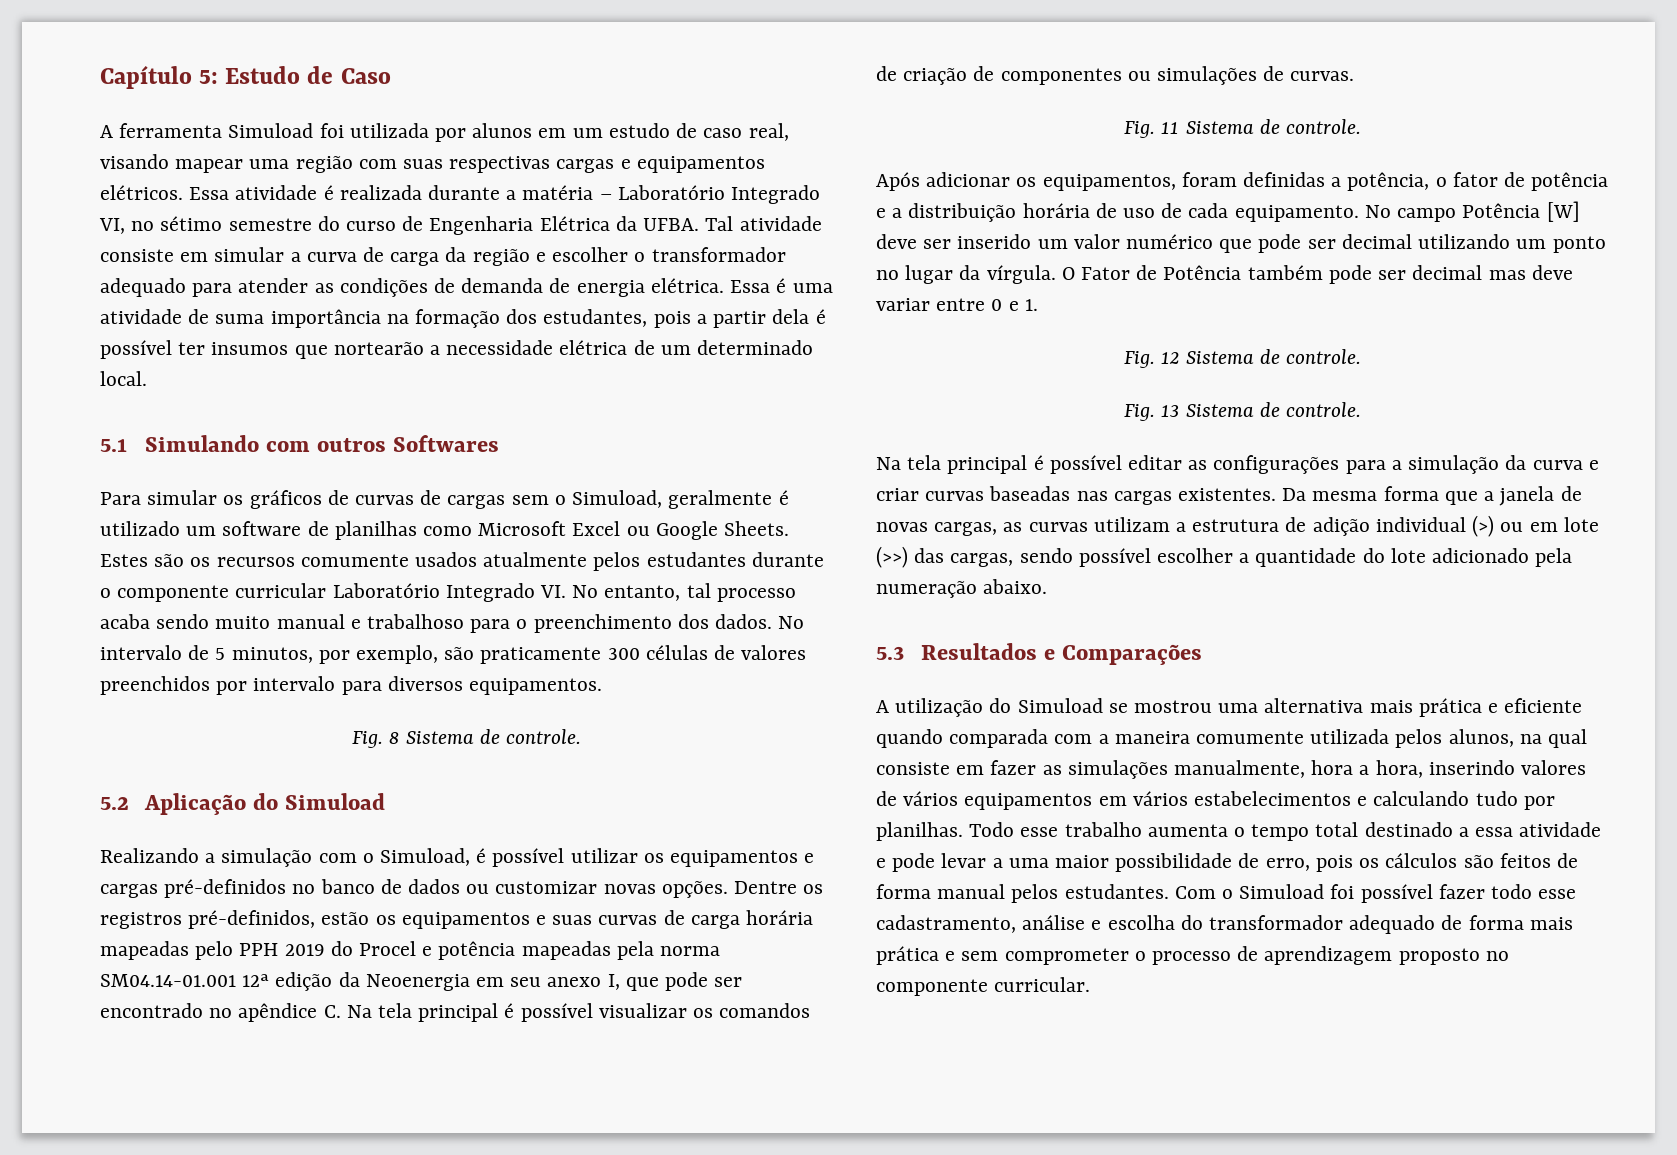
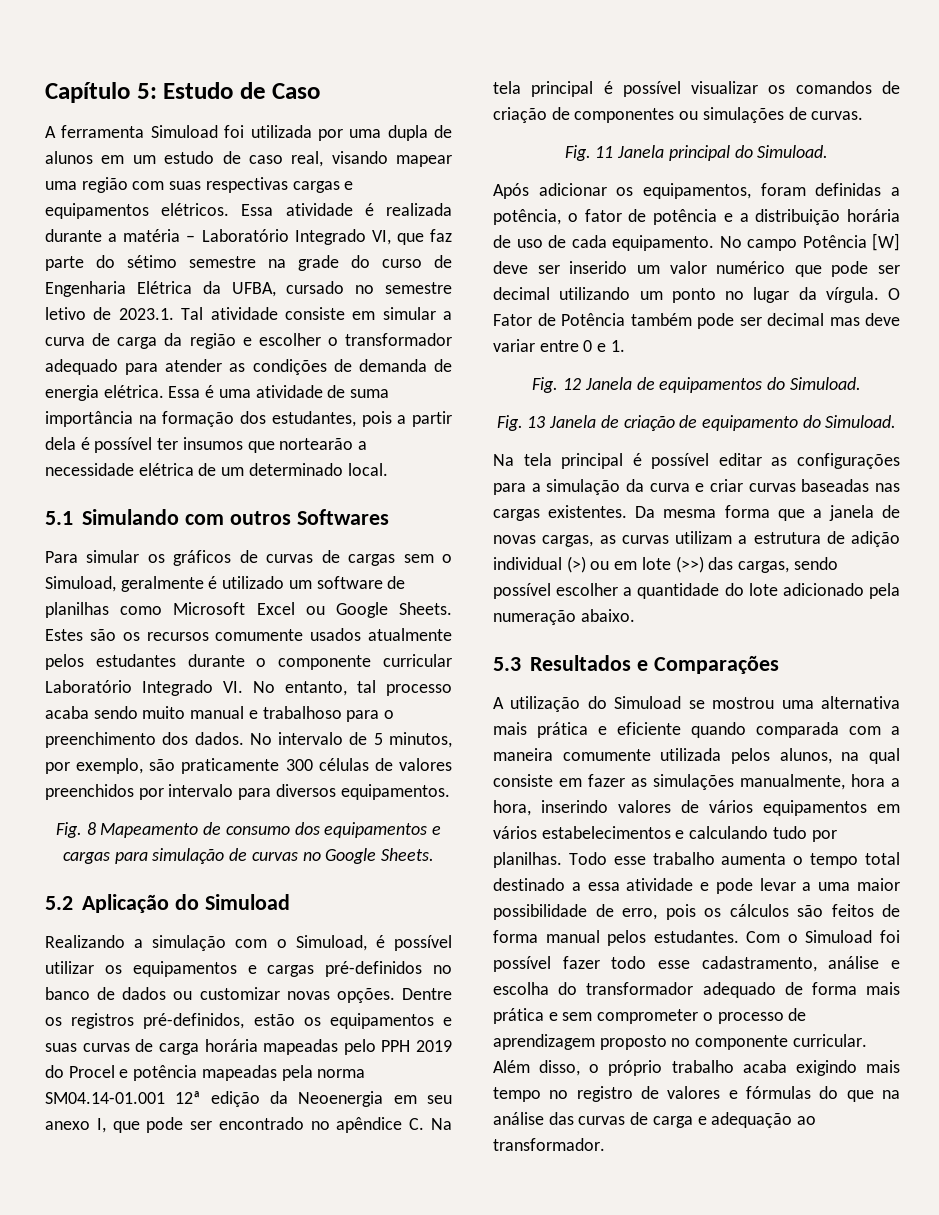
(467, 135) none -> [349,125,452,141] uma dupla de
[131,216,312,231] no sétimo semestre -> [396,229,452,245] [45,255,339,271] que faz parte do sétimo semestre na grade
[643,218,700,231] UFBA. -> [231,281,452,297] [45,307,174,320] UFBA, cursado no semestre letivo de 2023.1.
[405,729,581,744] Sistema de controle. -> [100,822,442,838] [62,848,435,864] Mapeamento de consumo dos equipamentos e cargas para simulação de curvas no Google Sheets.
[1185,119,1361,134] Sistema de controle. -> [617,145,829,161] Janela principal do Simuload.
[1185,349,1361,364] [1124,402,1361,421] Sistema de controle. // Fig. 13 Sistema de controle. -> [584,377,861,393] [496,415,897,431] Janela de equipamentos do Simuload. // Fig. 13 Janela de criação de equipamento do Simuload.
(1091, 984) none -> [493,1060,900,1076] [493,1086,900,1102] [493,1112,817,1128] [493,1138,605,1151] Além disso, o próprio trabalho acaba exigindo mais tempo no registro de valores e fórmulas do que na análise das curvas de carga e adequação ao transformador.

